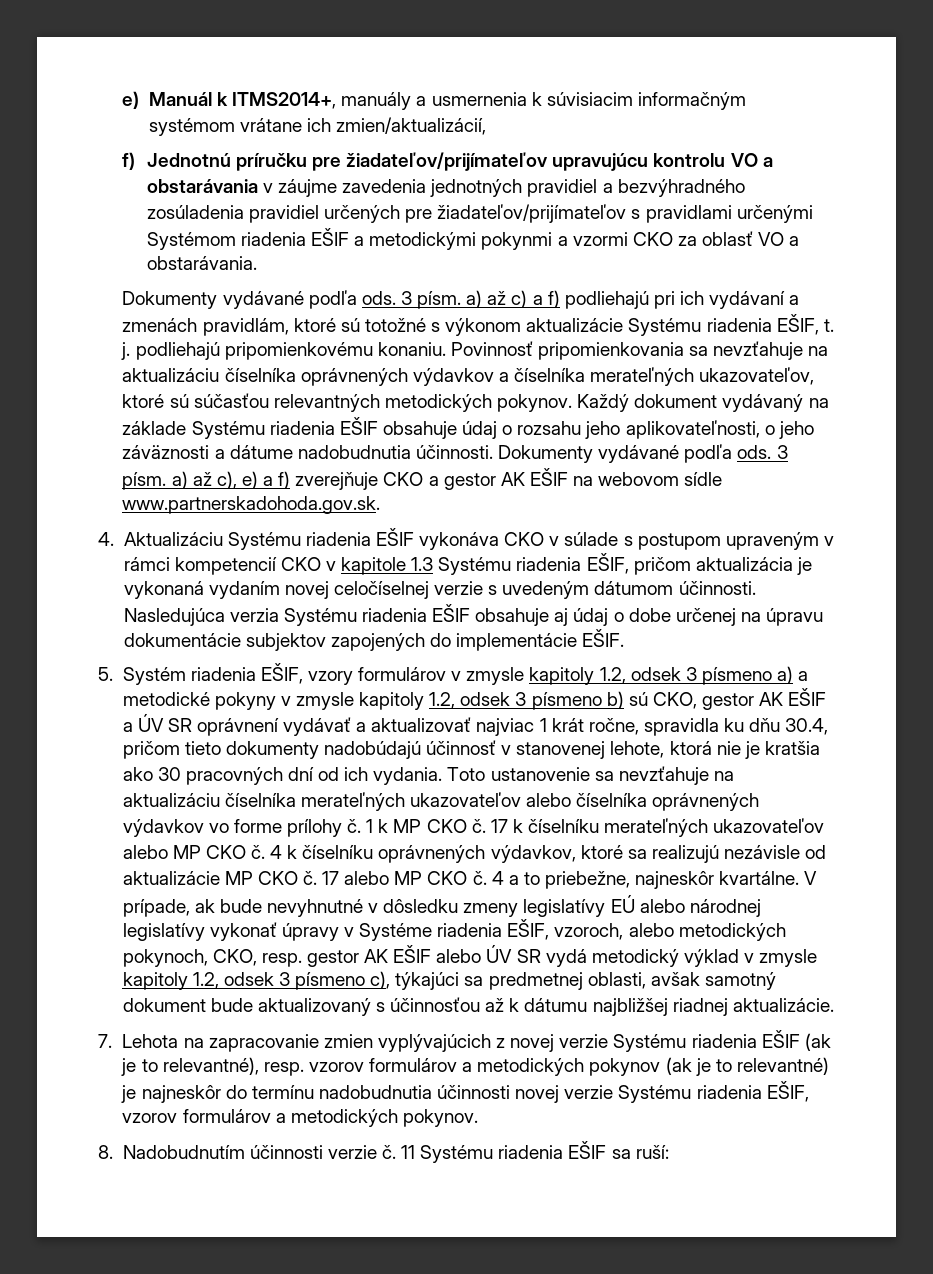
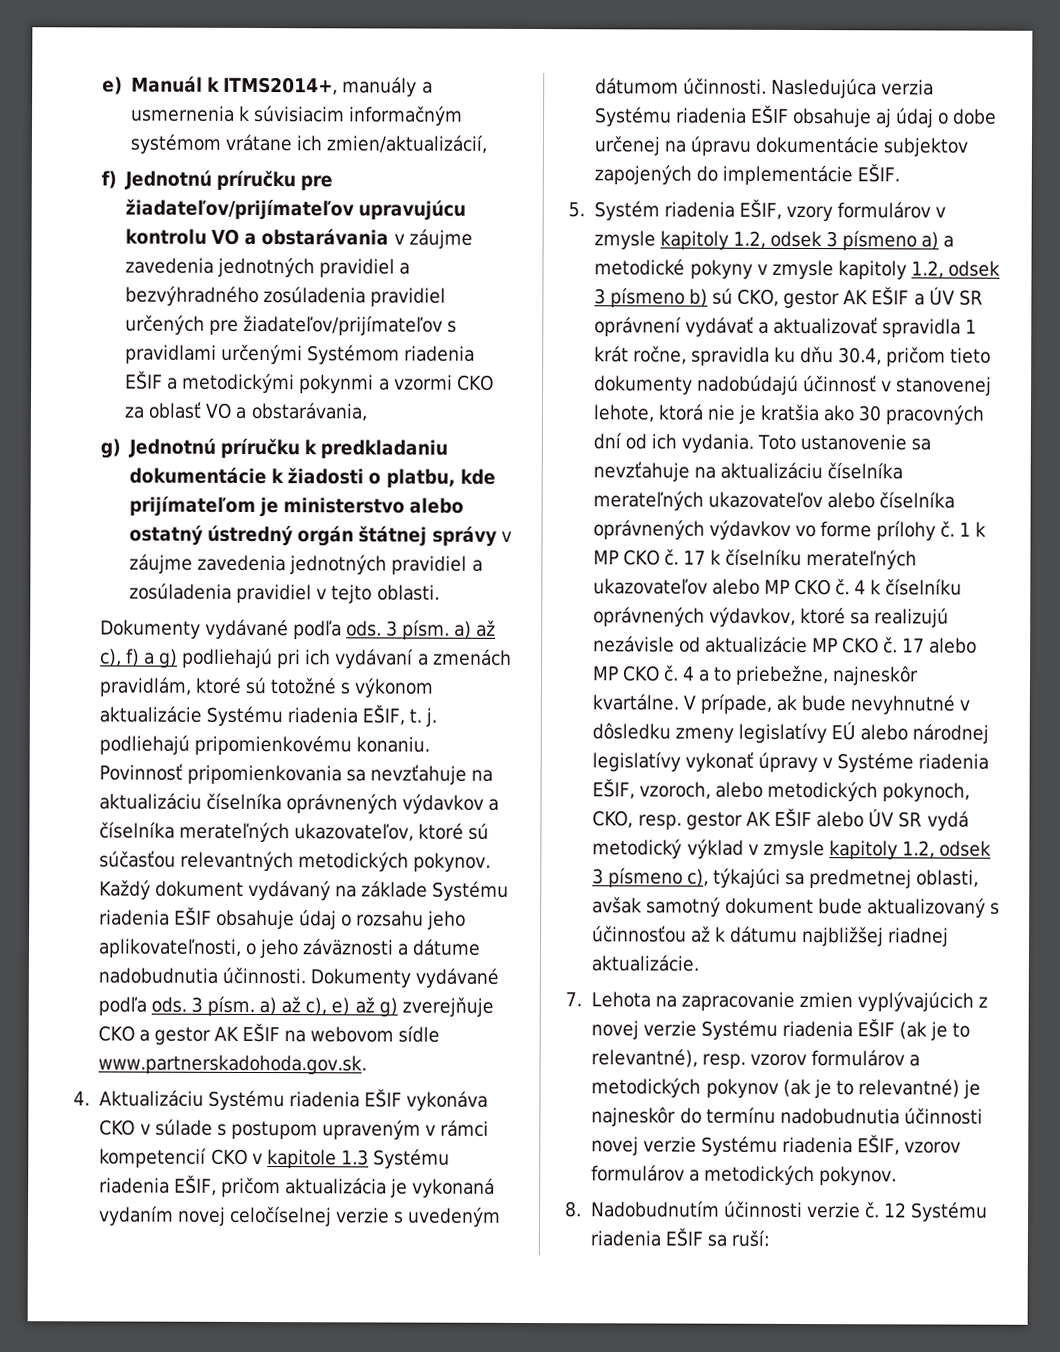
[146,256,257,270] [122,290,560,309] obstarávania. // Dokumenty vydávané podľa ods. 3 písm. a) až c) a f) -> [250,401,368,422] [99,437,449,459] [129,466,496,488] [129,495,465,518] [129,524,512,547] [129,553,483,575] [129,582,440,604] [99,618,497,640] [99,648,178,668] obstarávania, // g) Jednotnú príručku k predkladaniu dokumentácie k žiadosti o platbu, kde prijímateľom je ministerstvo alebo ostatný ústredný orgán štátnej správy v záujme zavedenia jednotných pravidiel a zosúladenia pravidiel v tejto oblasti. // Dokumenty vydávané podľa ods. 3 písm. a) až c), f) a g)
[263,471,291,489] a f) -> [354,996,398,1017] až g)
[476,718,535,736] najviac -> [882,318,962,338] spravidla
[401,1145,416,1159] 11 -> [884,1202,908,1218] 12

